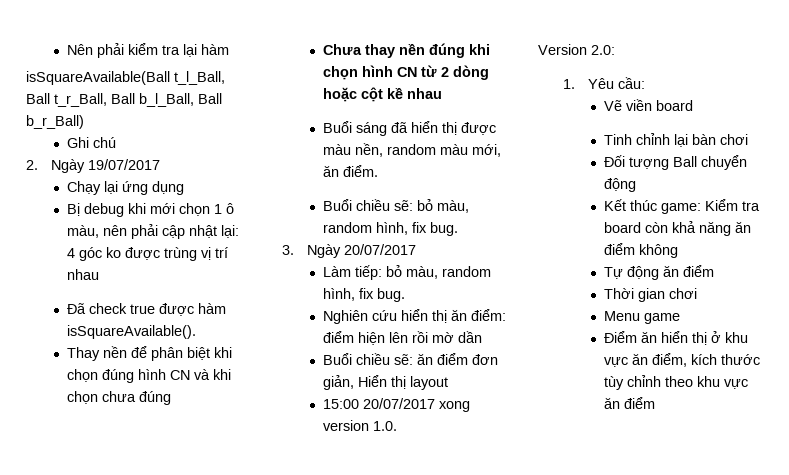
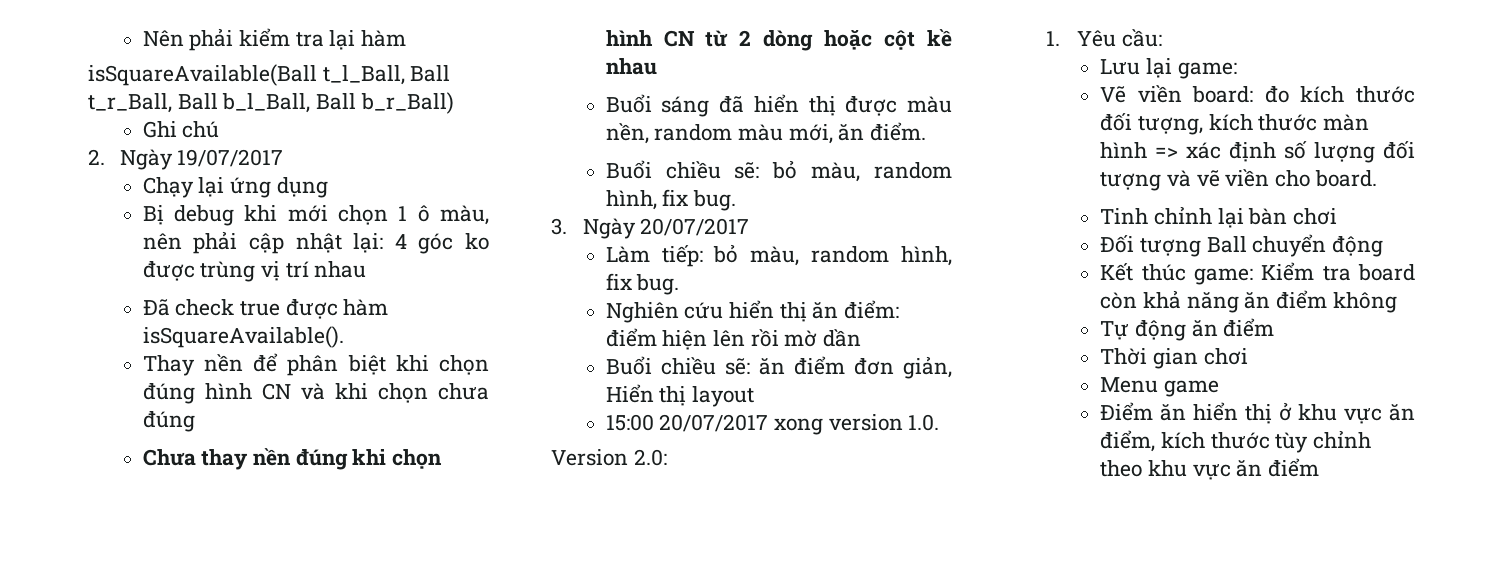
(646, 83) none -> [1100,58,1237,79] // Lưu lại game:
[656,100,694,111] board -> [1192,86,1415,103] [1100,113,1369,135] [1100,141,1415,163] [1100,169,1377,191] board: đo kích thước đối tượng, kích thước màn hình => xác định số lượng đối tượng và vẽ viền cho board.

